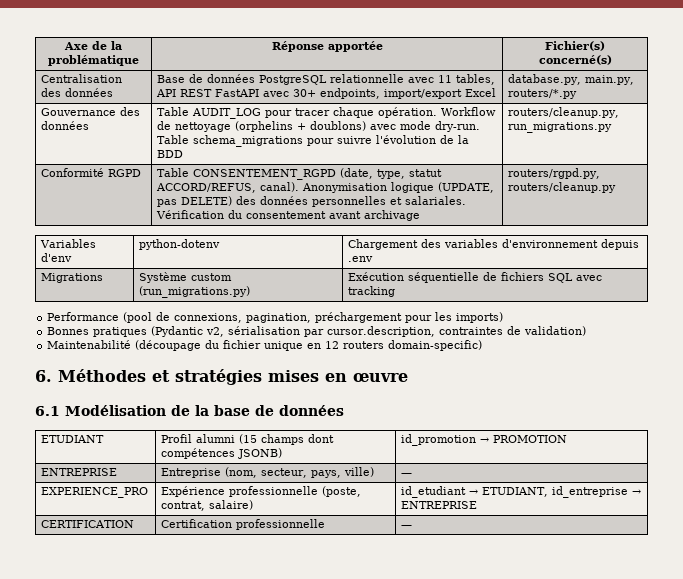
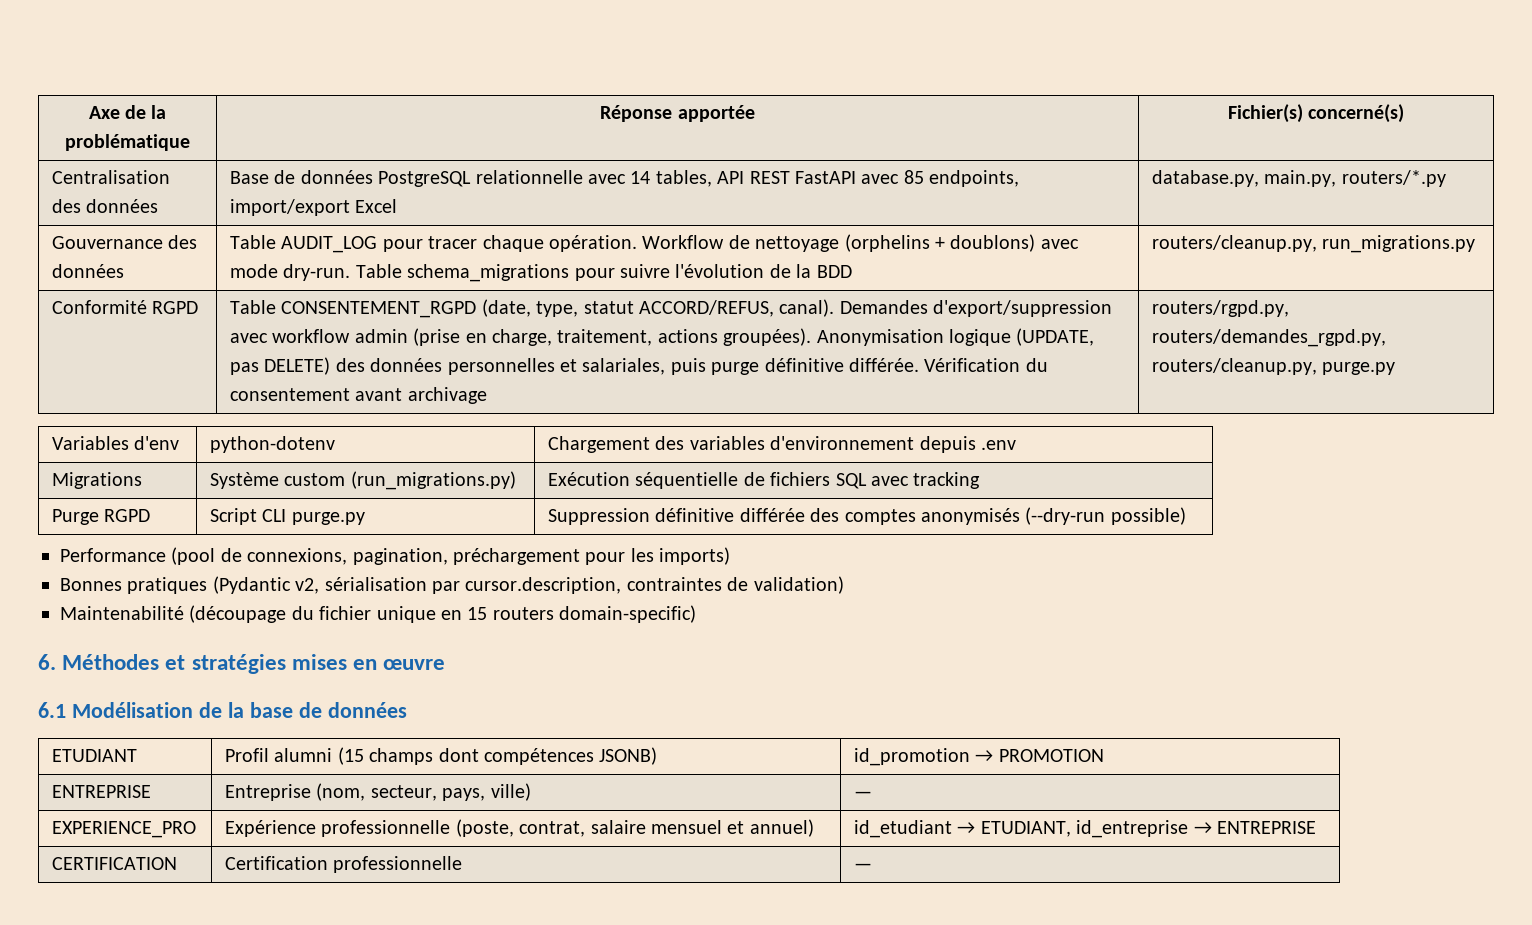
[438,75,453,83] 11 -> [630,171,651,184] 14
[293,89,317,97] 30+ -> [903,170,924,184] 85
(300, 187) none -> [839,300,1113,317] [230,328,812,346] Demandes d'export/suppression avec workflow admin (prise en charge, traitement, actions groupées).
[405,196,467,205] salariales. -> [582,358,920,375] salariales, puis purge définitive différée.
[508,182,617,193] routers/cleanup.py -> [1152,329,1387,347] [1152,358,1396,375] routers/demandes_rgpd.py, routers/cleanup.py, purge.py
(396, 291) none -> [52,509,151,525] [210,508,365,525] [548,507,1186,525] // Purge RGPD | Script CLI purge.py | Suppression définitive différée des comptes anonymisés (--dry-run possible)
[325,341,340,349] 12 -> [467,607,488,620] 15
[209,500,254,510] salaire) -> [590,819,814,837] salaire mensuel et annuel)

